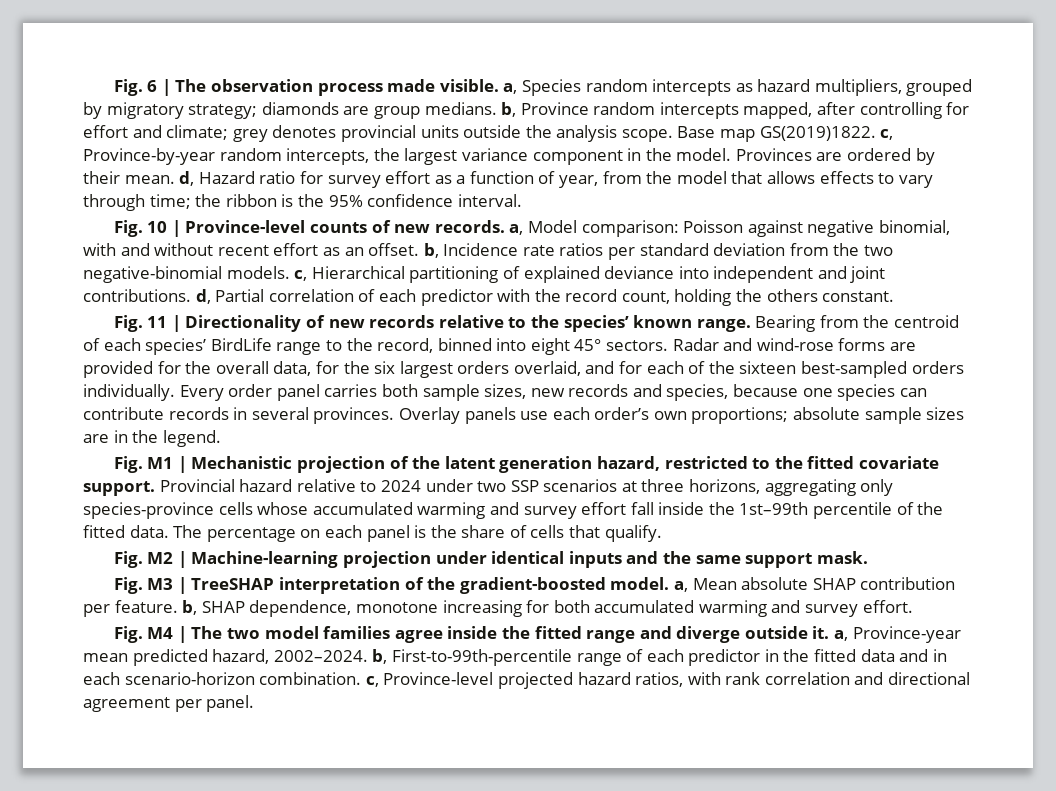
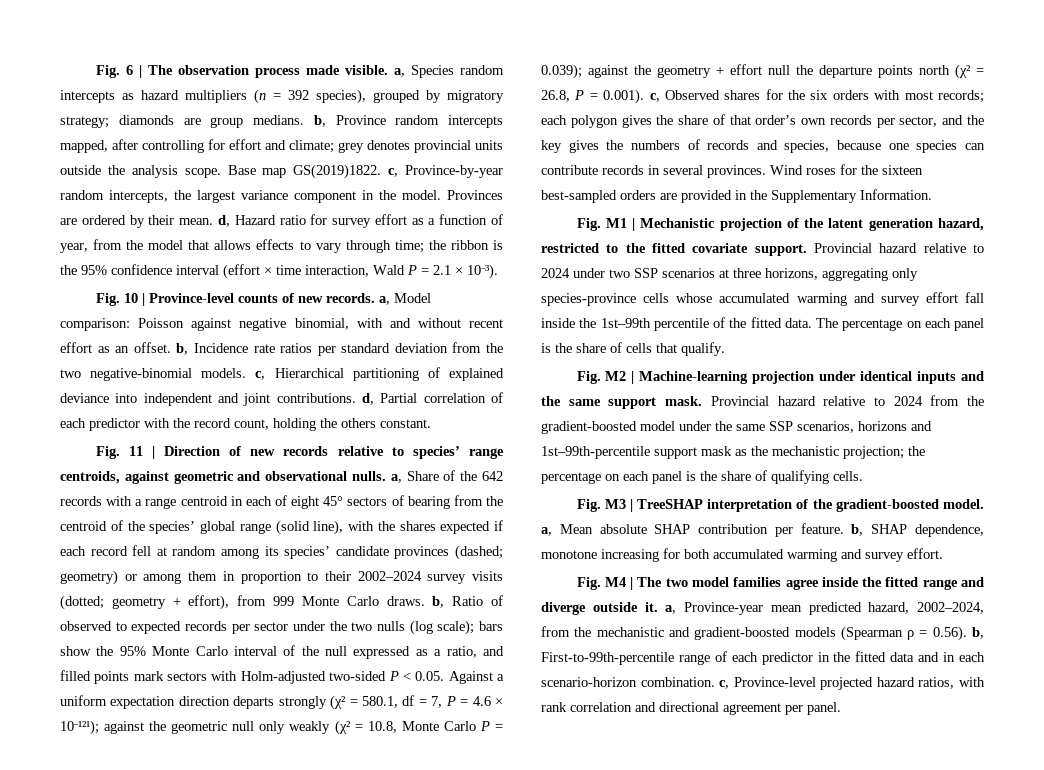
[814,79,902,96] multipliers, -> [185,89,366,104] multipliers (n = 392 species),
[457,194,522,207] interval. -> [176,264,498,279] interval (effort × time interaction, Wald P = 2.1 × 10⁻³).
[185,315,302,332] Directionality -> [163,446,220,456] Direction
[530,315,960,332] [83,338,917,355] [83,361,964,378] [83,384,565,401] the species’ known range. Bearing from the centroid of each species’ BirdLife range to the record, binned into eight 45° sectors. Radar and wind-rose forms are provided for the overall data, for the six largest orders overlaid, and for each of the sixteen best-sampled orders individually. Every order panel carries both sample sizes, new -> [412,446,504,459] [60,470,504,484] [60,495,504,509] [60,520,503,535] [60,545,503,560] [60,570,503,585] [60,595,503,610] [60,620,504,635] [60,645,504,659] [60,670,505,684] [60,695,504,710] [60,720,504,735] [541,64,984,79] [541,89,984,104] [541,114,984,128] [541,139,700,153] species’ range centroids, against geometric and observational nulls. a, Share of the 642 records with a range centroid in each of eight 45° sectors of bearing from the centroid of the species’ global range (solid line), with the shares expected if each record fell at random among its species’ candidate provinces (dashed; geometry) or among them in proportion to their 2002–2024 survey visits (dotted; geometry + effort), from 999 Monte Carlo draws. b, Ratio of observed to expected records per sector under the two nulls (log scale); bars show the 95% Monte Carlo interval of the null expressed as a ratio, and filled points mark sectors with Holm-adjusted two-sided P < 0.05. Against a uniform expectation direction departs strongly (χ² = 580.1, df = 7, P = 4.6 × 10⁻¹²¹); against the geometric null only weakly (χ² = 10.8, Monte Carlo P = 0.039); against the geometry + effort null the departure points north (χ² = 26.8, P = 0.001). c, Observed shares for the six orders with most records; each polygon gives the share of that order’s own records per sector, and the key gives the numbers of
[398,407,965,424] [83,430,221,447] Overlay panels use each order’s own proportions; absolute sample sizes are in the legend. -> [770,164,923,175] [541,189,932,203] Wind roses for the sixteen best-sampled orders are provided in the Supplementary Information.
(868, 557) none -> [710,395,984,406] [541,421,932,434] [541,446,925,459] [541,470,863,484] Provincial hazard relative to 2024 from the gradient-boosted model under the same SSP scenarios, horizons and 1st–99th-percentile support mask as the mechanistic projection; the percentage on each panel is the share of qualifying cells.
[273,650,368,662] 2002–2024. -> [917,602,984,614] [541,626,967,641] 2002–2024, from the mechanistic and gradient-boosted models (Spearman ρ = 0.56).

